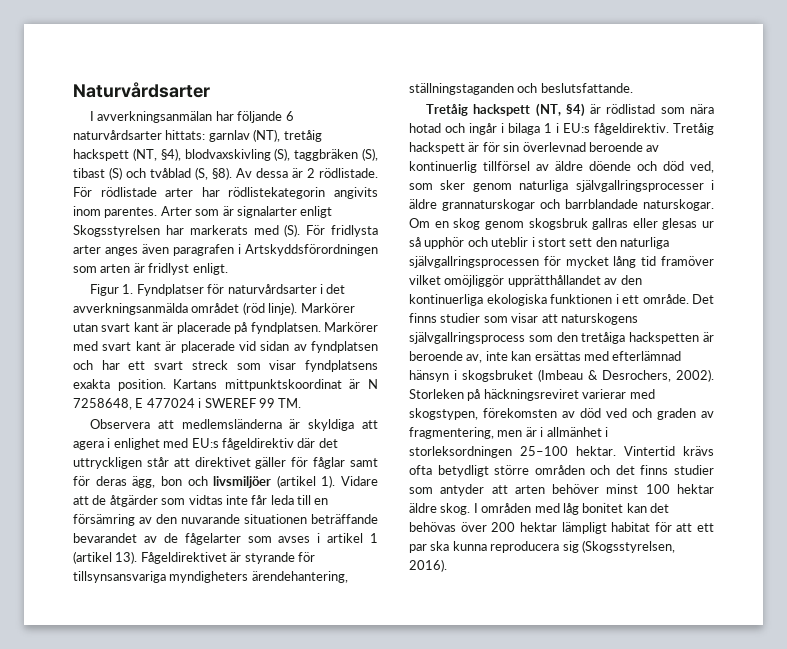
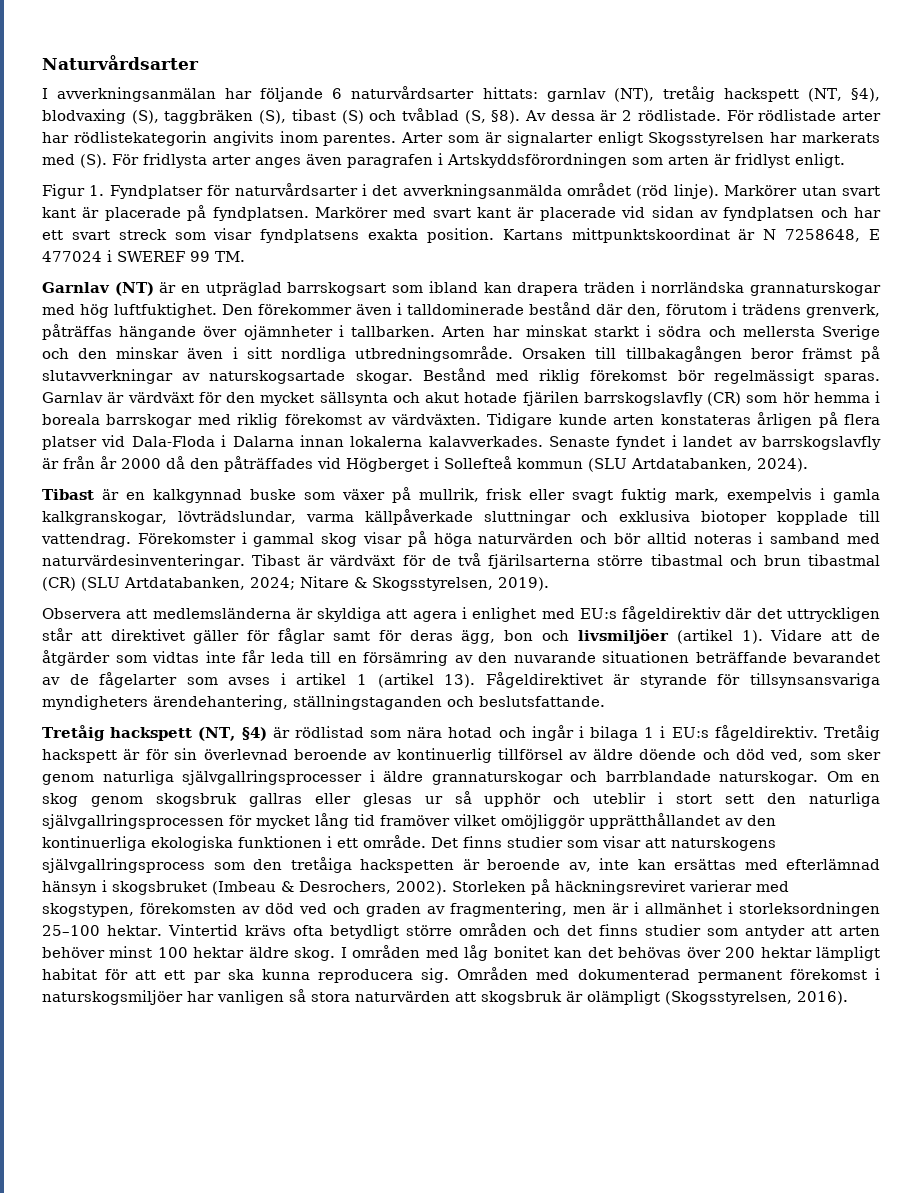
[184,149,271,161] blodvaxskivling -> [42,109,126,124] blodvaxing
(302, 403) none -> [42,281,882,296] [42,302,880,318] [42,324,880,340] [42,346,881,362] [42,368,881,384] [42,391,880,406] [42,412,880,428] [42,435,881,450] [42,456,808,472] [42,487,880,503] [42,509,880,525] [41,531,880,547] [42,553,880,569] [42,576,549,591] // Garnlav (NT) är en utpräglad barrskogsart som ibland kan drapera träden i norrländska grannaturskogar med hög luftfuktighet. Den förekommer även i talldominerade bestånd där den, förutom i trädens grenverk, påträffas hängande över ojämnheter i tallbarken. Arten har minskat starkt i södra och mellersta Sverige och den minskar även i sitt nordliga utbredningsområde. Orsaken till tillbakagången beror främst på slutavverkningar av naturskogsartade skogar. Bestånd med riklig förekomst bör regelmässigt sparas. Garnlav är värdväxt för den mycket sällsynta och akut hotade fjärilen barrskogslavfly (CR) som hör hemma i boreala barrskogar med riklig förekomst av värdväxten. Tidigare kunde arten konstateras årligen på flera platser vid Dala-Floda i Dalarna innan lokalerna kalavverkades. Senaste fyndet i landet av barrskogslavfly är från år 2000 då den påträffades vid Högberget i Sollefteå kommun (SLU Artdatabanken, 2024). // Tibast är en kalkgynnad buske som växer på mullrik, frisk eller svagt fuktig mark, exempelvis i gamla kalkgranskogar, lövträdslundar, varma källpåverkade sluttningar och exklusiva biotoper kopplade till vattendrag. Förekomster i gammal skog visar på höga naturvärden och bör alltid noteras i samband med naturvärdesinventeringar. Tibast är värdväxt för de två fjärilsarterna större tibastmal och brun tibastmal (CR) (SLU Artdatabanken, 2024; Nitare & Skogsstyrelsen, 2019).
[562,541,579,553] sig -> [421,967,880,983] [42,989,660,1005] sig. Områden med dokumenterad permanent förekomst i naturskogsmiljöer har vanligen så stora naturvärden att skogsbruk är olämpligt

